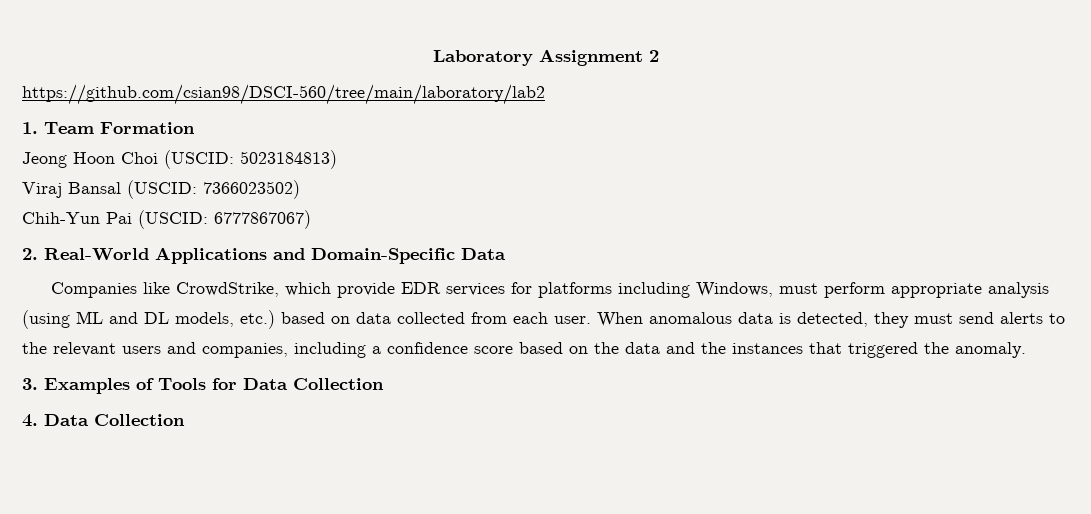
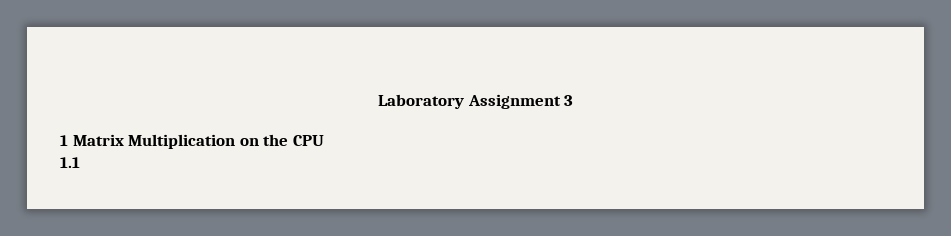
[648,50,659,62] [22,84,545,105] [22,122,195,134] [22,150,337,169] [22,180,300,199] [22,210,311,229] [22,247,506,264] [51,282,1050,298] [22,310,1065,329] [22,342,1026,358] [22,378,384,394] [22,414,185,427] 2 // https://github.com/csian98/DSCI-560/tree/main/laboratory/lab2 // 1. Team Formation // Jeong Hoon Choi (USCID: 5023184813) // Viraj Bansal (USCID: 7366023502) // Chih-Yun Pai (USCID: 6777867067) // 2. Real-World Applications and Domain-Specific Data // Companies like CrowdStrike, which provide EDR services for platforms including Windows, must perform appropriate analysis (using ML and DL models, etc.) based on data collected from each user. When anomalous data is detected, they must send alerts to the relevant users and companies, including a confidence score based on the data and the instances that triggered the anomaly. // 3. Examples of Tools for Data Collection // 4. Data Collection -> [564,95,574,106] [60,134,324,149] [60,157,80,168] 3 // 1 Matrix Multiplication on the CPU // 1.1

